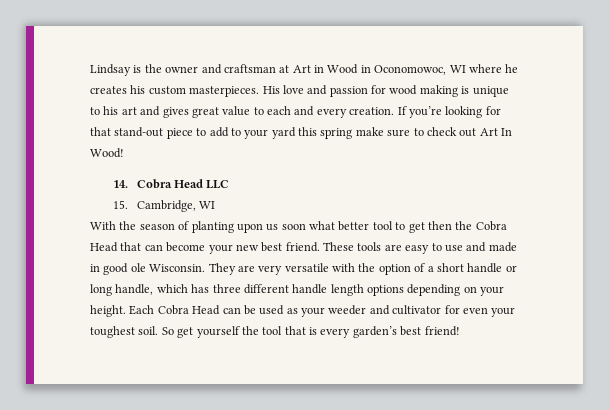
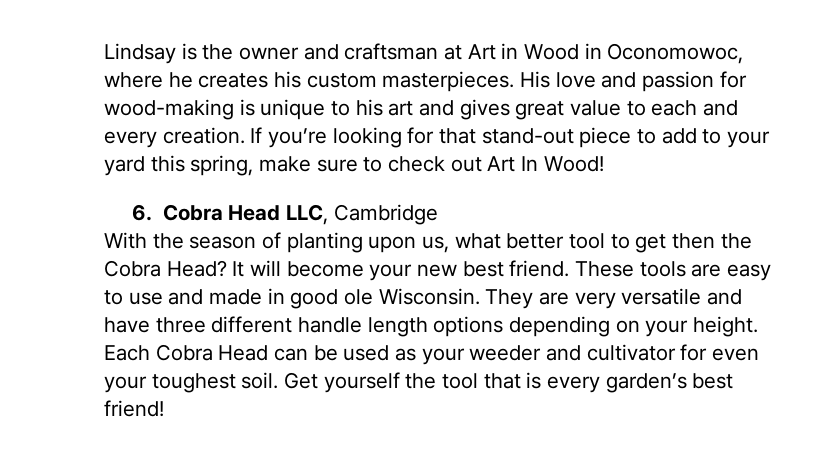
[449,65,466,73] WI -> (744, 53) none
[389,85,458,97] wood making -> [104,99,234,120] wood-making
[320,128,353,139] spring -> [190,155,254,176] spring,
[113,179,230,189] [113,200,215,212] 14. Cobra Head LLC // 15. Cambridge, WI -> [132,204,438,225] 6. Cobra Head LLC, Cambridge
[266,223,306,231] us soon -> [422,236,450,253] us,
[90,242,163,252] Head that can -> [166,260,282,277] Head? It will
[332,263,517,275] [90,284,210,296] with the option of a short handle or long handle, which has -> [707,289,743,305] [104,317,150,333] and have
[161,327,194,338] So get -> [284,372,319,389] Get

